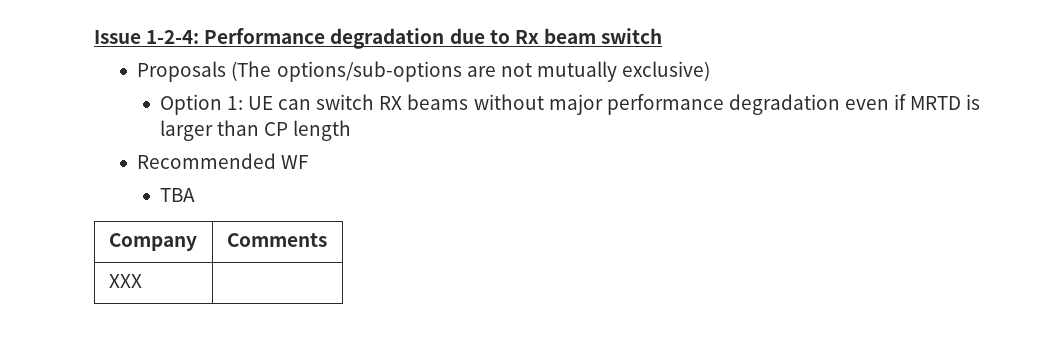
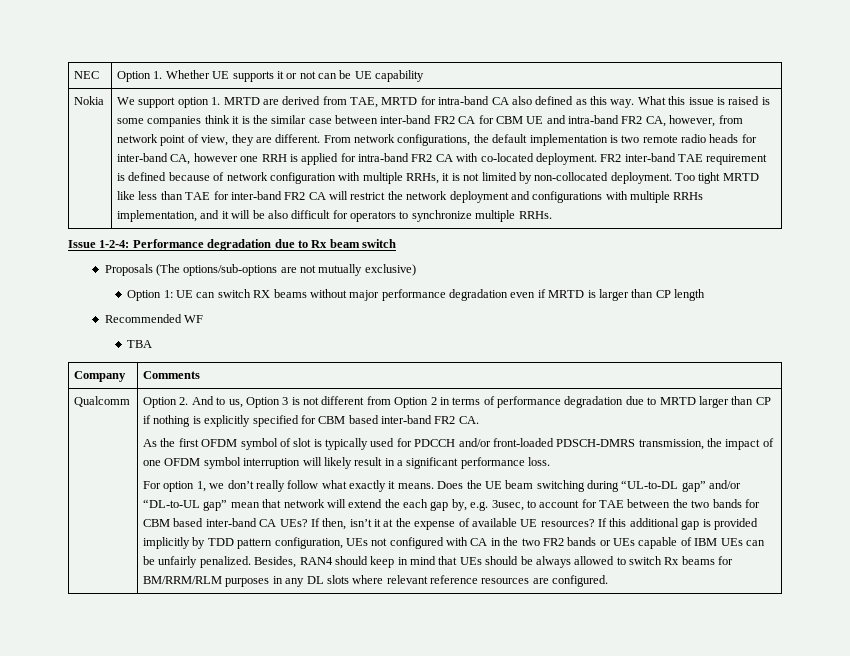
(94, 37) none -> [74,71,100,79] [117,70,425,82] [74,96,105,105] [117,96,770,108] [117,115,743,127] [117,134,757,146] [117,153,768,165] [117,172,759,184] [117,191,704,203] [117,210,552,222] NEC | Option 1. Whether UE supports it or not can be UE capability // Nokia | We support option 1. MRTD are derived from TAE, MRTD for intra-band CA also defined as this way. What this issue is raised is some companies think it is the similar case between inter-band FR2 CA for CBM UE and intra-band FR2 CA, however, from network point of view, they are different. From network configurations, the default implementation is two remote radio heads for inter-band CA, however one RRH is applied for intra-band FR2 CA with co-located deployment. FR2 inter-band TAE requirement is defined because of network configuration with multiple RRHs, it is not limited by non-collocated deployment. Too tight MRTD like less than TAE for inter-band FR2 CA will restrict the network deployment and configurations with multiple RRHs implementation, and it will be also difficult for operators to synchronize multiple RRHs. //
[108,274,142,288] XXX | -> [74,396,131,407] [143,396,771,408] [143,415,479,427] [143,438,774,450] [143,457,551,469] [143,480,742,492] [143,499,760,511] [143,518,758,530] [143,537,765,549] [143,556,734,568] [143,575,609,587] Qualcomm | Option 2. And to us, Option 3 is not different from Option 2 in terms of performance degradation due to MRTD larger than CP if nothing is explicitly specified for CBM based inter-band FR2 CA. // As the first OFDM symbol of slot is typically used for PDCCH and/or front-loaded PDSCH-DMRS transmission, the impact of one OFDM symbol interruption will likely result in a significant performance loss. // For option 1, we don’t really follow what exactly it means. Does the UE beam switching during “UL-to-DL gap” and/or “DL-to-UL gap” mean that network will extend the each gap by, e.g. 3usec, to account for TAE between the two bands for CBM based inter-band CA UEs? If then, isn’t it at the expense of available UE resources? If this additional gap is provided implicitly by TDD pattern configuration, UEs not configured with CA in the two FR2 bands or UEs capable of IBM UEs can be unfairly penalized. Besides, RAN4 should keep in mind that UEs should be always allowed to switch Rx beams for BM/RRM/RLM purposes in any DL slots where relevant reference resources are configured.

